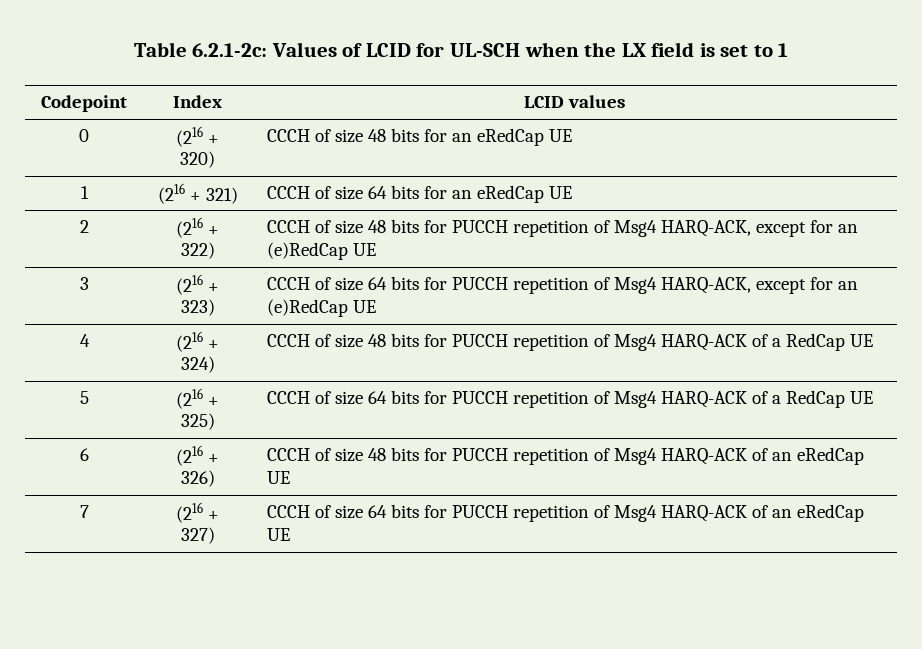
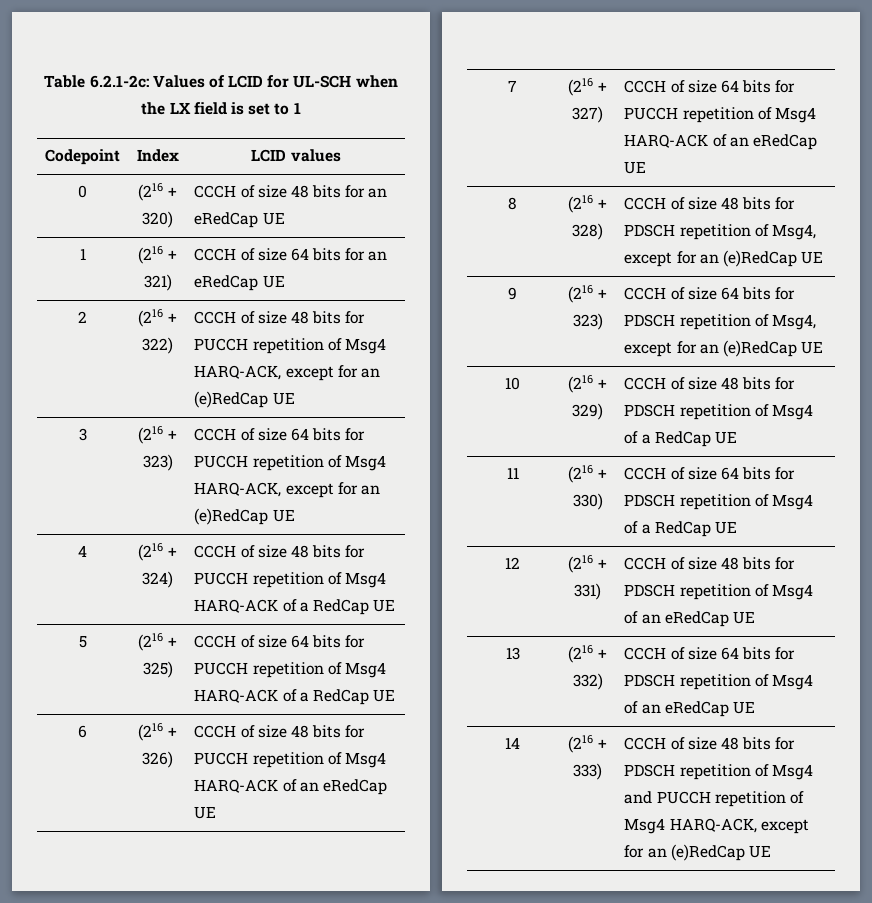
(291, 534) none -> [508,197,517,210] [568,195,607,213] [572,223,603,240] [624,197,796,210] [624,224,816,240] [624,250,824,267] [508,287,517,300] [568,285,607,303] [572,313,603,330] [624,287,796,300] [624,314,816,330] [624,340,824,357] [505,377,520,390] [568,375,607,393] [572,403,603,420] [624,377,796,390] [624,404,813,420] [624,431,737,447] [506,467,519,479] [568,465,607,483] [572,493,603,510] [624,467,796,480] [624,494,813,510] [624,521,737,537] [505,557,520,569] [568,555,607,573] [574,583,601,600] [624,557,796,570] [624,584,813,600] [624,611,755,627] [505,647,520,660] [568,645,607,663] [572,673,603,690] [624,647,796,660] [624,674,813,690] [624,701,755,717] [505,737,520,749] [568,735,607,753] [573,763,602,780] [624,737,796,750] [624,764,813,780] [624,791,804,807] [624,818,809,834] [624,844,771,861] // 8 | (216 + 328) | CCCH of size 48 bits for PDSCH repetition of Msg4, except for an (e)RedCap UE // 9 | (216 + 323) | CCCH of size 64 bits for PDSCH repetition of Msg4, except for an (e)RedCap UE // 10 | (216 + 329) | CCCH of size 48 bits for PDSCH repetition of Msg4 of a RedCap UE // 11 | (216 + 330) | CCCH of size 64 bits for PDSCH repetition of Msg4 of a RedCap UE // 12 | (216 + 331) | CCCH of size 48 bits for PDSCH repetition of Msg4 of an eRedCap UE // 13 | (216 + 332) | CCCH of size 64 bits for PDSCH repetition of Msg4 of an eRedCap UE // 14 | (216 + 333) | CCCH of size 48 bits for PDSCH repetition of Msg4 and PUCCH repetition of Msg4 HARQ-ACK, except for an (e)RedCap UE

